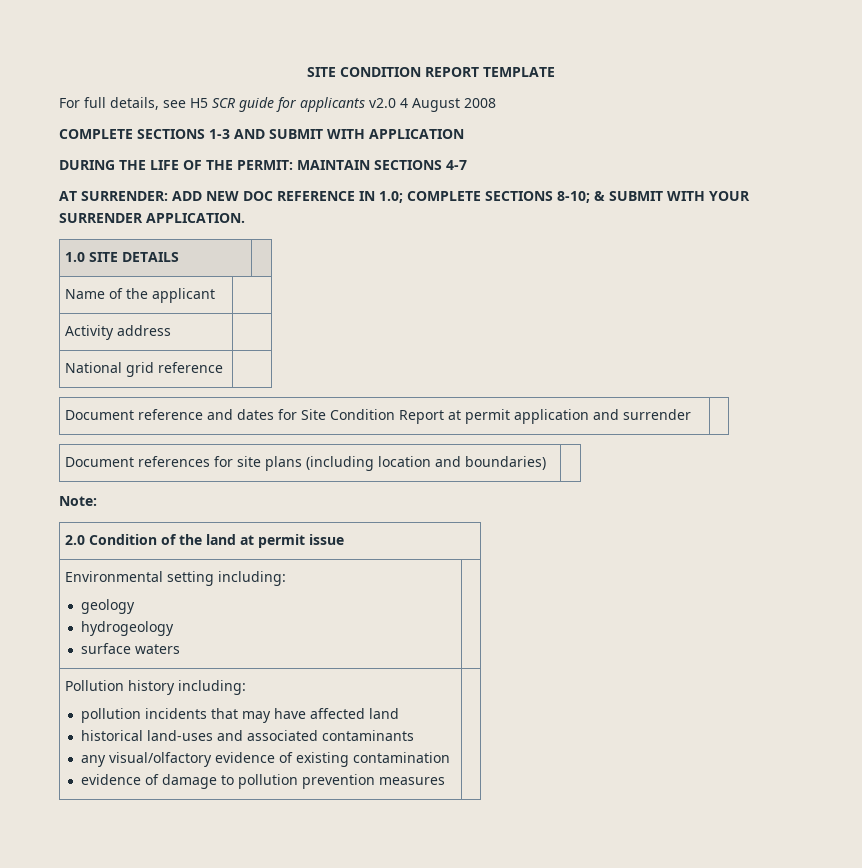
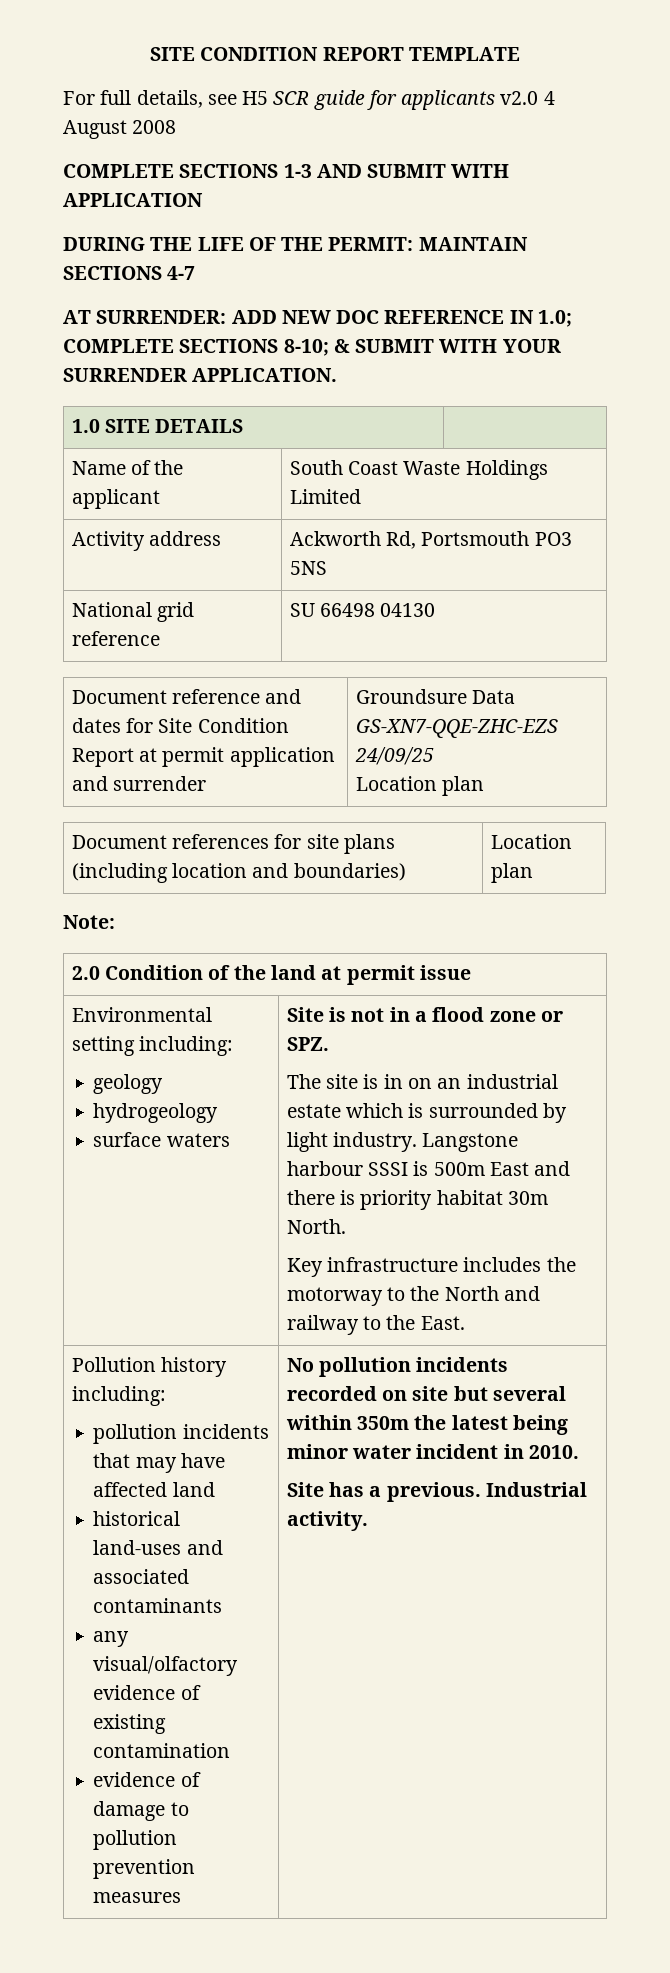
[65,325,172,340] // Activity address | -> [289,460,548,480] [289,489,361,504] [71,531,222,551] [289,531,572,549] [289,561,327,575] South Coast Waste Holdings Limited // Activity address | Ackworth Rd, Portsmouth PO3 5NS
(224, 367) none -> [289,603,436,617] SU 66498 04130
(692, 414) none -> [355,689,516,704] [355,719,558,738] [354,747,434,765] [355,776,485,796] Groundsure Data GS-XN7-QQE-ZHC-EZS 24/09/25 // Location plan
(547, 463) none -> [490,834,572,849] [490,863,533,883] Location plan
(180, 649) none -> [286,1007,563,1022] [286,1037,329,1051] [286,1074,558,1089] [286,1103,567,1123] [286,1132,519,1152] [286,1161,571,1176] [286,1190,548,1210] [286,1219,346,1234] [286,1257,576,1277] [286,1286,540,1306] [286,1315,465,1335] Site is not in a flood zone or SPZ. // The site is in on an industrial estate which is surrounded by light industry. Langstone harbour SSSI is 500m East and there is priority habitat 30m North. // Key infrastructure includes the motorway to the North and railway to the East.
(445, 781) none -> [286,1357,509,1377] [286,1386,566,1401] [285,1415,568,1435] [286,1444,579,1459] [286,1482,587,1502] [286,1511,368,1531] No pollution incidents recorded on site but several within 350m the latest being minor water incident in 2010. // Site has a previous. Industrial activity.

